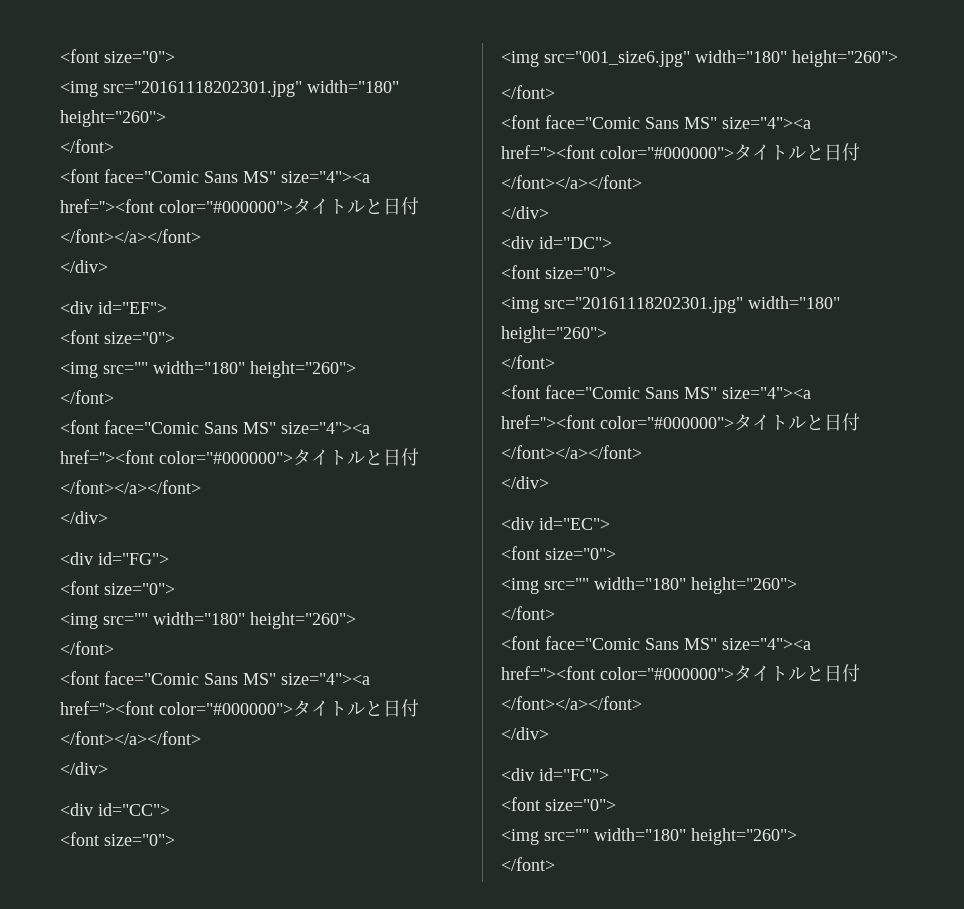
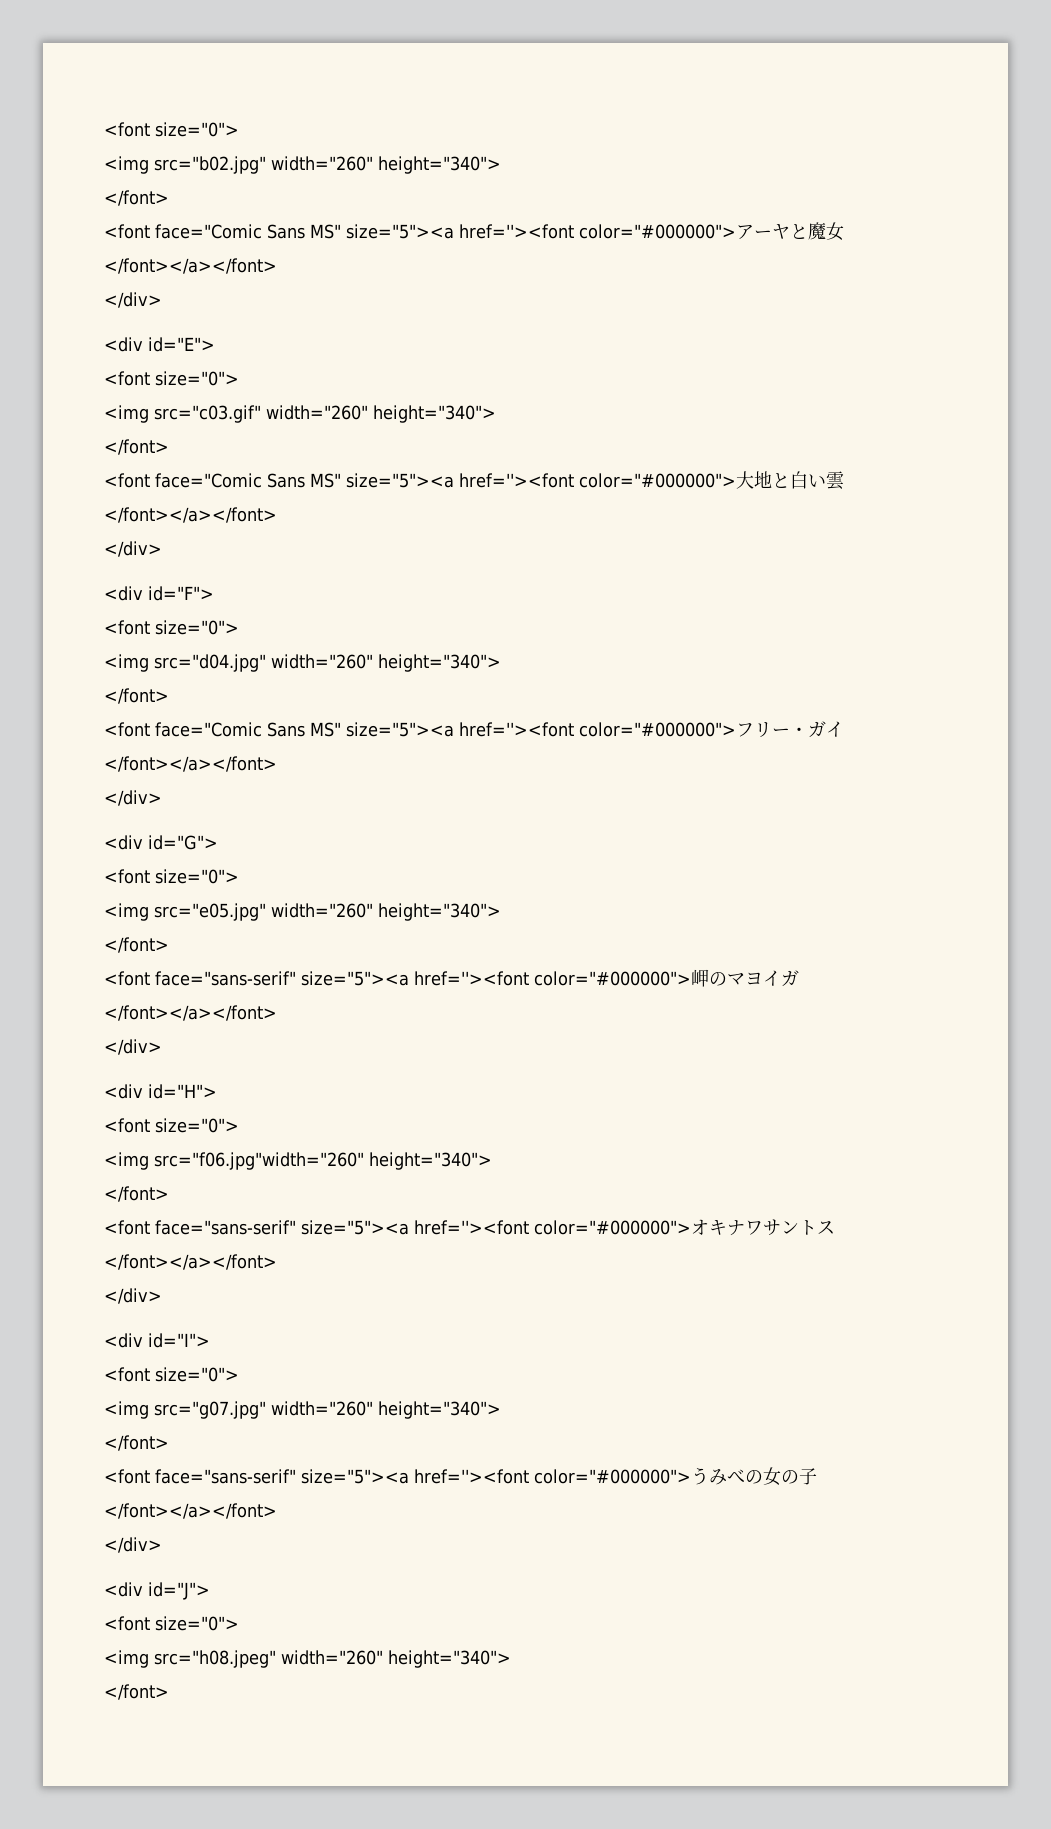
[60,49,175,63] [60,80,399,97] [60,110,166,127] [60,139,114,153] [60,169,370,183] [60,197,419,215] [60,229,201,243] [60,260,108,273] [60,301,167,314] [60,330,175,344] [60,361,356,378] [60,390,114,404] [60,420,370,434] [60,448,419,466] [60,480,201,494] [60,511,108,524] [60,552,169,565] [60,581,175,595] [60,612,356,629] [60,641,114,655] [60,671,370,685] [60,699,419,717] [60,731,201,745] [60,762,108,775] [60,803,170,816] [60,832,175,846] [501,50,898,67] [501,85,555,99] [501,115,811,129] [501,143,860,161] [501,175,642,189] [501,206,549,219] [501,236,612,249] [501,265,616,279] [501,296,840,313] [501,326,607,343] [501,355,555,369] [501,385,811,399] [501,413,860,431] [501,445,642,459] [501,476,549,489] [501,517,610,530] [501,546,616,560] [501,577,797,594] [501,606,555,620] [501,636,811,650] [501,664,860,682] [501,696,642,710] [501,727,549,740] [501,768,609,781] [501,797,616,811] [501,828,797,845] <font size="0"> // <img src="20161118202301.jpg" width="180" height="260"> // </font> // <font face="Comic Sans MS" size="4"><a href=''><font color="#000000">タイトルと日付</font></a></font> // </div> // <div id="EF"> // <font size="0"> // <img src="" width="180" height="260"> // </font> // <font face="Comic Sans MS" size="4"><a href=''><font color="#000000">タイトルと日付</font></a></font> // </div> // <div id="FG"> // <font size="0"> // <img src="" width="180" height="260"> // </font> // <font face="Comic Sans MS" size="4"><a href=''><font color="#000000">タイトルと日付</font></a></font> // </div> // <div id="CC"> // <font size="0"> // <img src="001_size6.jpg" width="180" height="260"> // </font> // <font face="Comic Sans MS" size="4"><a href=''><font color="#000000">タイトルと日付</font></a></font> // </div> // <div id="DC"> // <font size="0"> // <img src="20161118202301.jpg" width="180" height="260"> // </font> // <font face="Comic Sans MS" size="4"><a href=''><font color="#000000">タイトルと日付</font></a></font> // </div> // <div id="EC"> // <font size="0"> // <img src="" width="180" height="260"> // </font> // <font face="Comic Sans MS" size="4"><a href=''><font color="#000000">タイトルと日付</font></a></font> // </div> // <div id="FC"> // <font size="0"> // <img src="" width="180" height="260"> -> [104,122,239,137] [104,156,501,174] [104,190,169,206] [104,222,844,241] [104,258,277,274] [104,292,162,308] [104,337,215,352] [104,371,239,386] [104,405,496,423] [104,439,169,455] [104,471,844,490] [104,507,277,523] [104,541,162,557] [104,586,214,601] [104,620,239,635] [104,654,501,672] [104,688,169,704] [104,721,844,738] [104,756,277,772] [104,790,162,806] [104,835,218,850] [104,869,239,884] [104,903,501,921] [104,937,169,953] [104,969,799,987] [104,1005,277,1021] [104,1039,162,1055] [104,1084,217,1099] [104,1118,239,1133] [104,1152,492,1170] [104,1186,169,1202] [104,1219,835,1236] [104,1254,277,1270] [104,1288,162,1304] [104,1333,210,1348] [104,1367,239,1382] [104,1401,501,1419] [104,1435,169,1451] [104,1467,817,1486] [104,1503,277,1519] [104,1537,162,1553] [104,1582,210,1600] [104,1616,239,1631] [104,1650,511,1668] <font size="0"> // <img src="b02.jpg" width="260" height="340"> // </font> // <font face="Comic Sans MS" size="5"><a href=''><font color="#000000">アーヤと魔女</font></a></font> // </div> // <div id="E"> // <font size="0"> // <img src="c03.gif" width="260" height="340"> // </font> // <font face="Comic Sans MS" size="5"><a href=''><font color="#000000">大地と白い雲</font></a></font> // </div> // <div id="F"> // <font size="0"> // <img src="d04.jpg" width="260" height="340"> // </font> // <font face="Comic Sans MS" size="5"><a href=''><font color="#000000">フリー・ガイ</font></a></font> // </div> // <div id="G"> // <font size="0"> // <img src="e05.jpg" width="260" height="340"> // </font> // <font face="sans-serif" size="5"><a href=''><font color="#000000">岬のマヨイガ</font></a></font> // </div> // <div id="H"> // <font size="0"> // <img src="f06.jpg"width="260" height="340"> // </font> // <font face="sans-serif" size="5"><a href=''><font color="#000000">オキナワサントス</font></a></font> // </div> // <div id="I"> // <font size="0"> // <img src="g07.jpg" width="260" height="340"> // </font> // <font face="sans-serif" size="5"><a href=''><font color="#000000">うみべの女の子</font></a></font> // </div> // <div id="J"> // <font size="0"> // <img src="h08.jpeg" width="260" height="340">

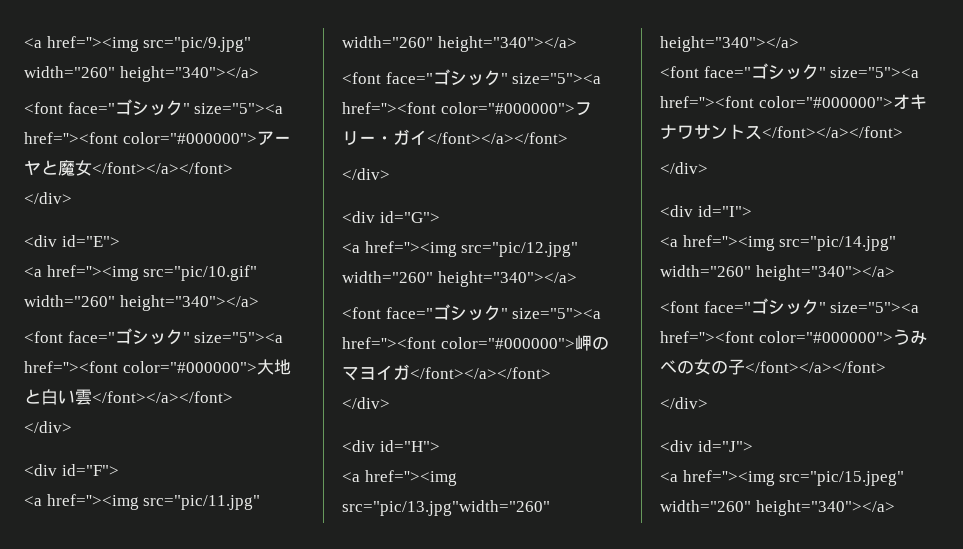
[104,122,239,137] [104,156,501,174] [104,190,169,206] [104,224,341,239] <font size="0"> // <img src="b02.jpg" width="260" height="340"> // </font> // <font face="Comic Sans MS" -> [24,36,252,52] [24,66,259,82] [24,99,190,116] <a href=''><img src="pic/9.jpg" width="260" height="340"></a> // <font face="ゴシック"
[104,371,239,386] [104,405,496,423] [104,439,169,455] [104,473,341,488] <font size="0"> // <img src="c03.gif" width="260" height="340"> // </font> // <font face="Comic Sans MS" -> [24,265,258,281] [24,295,259,311] [24,328,190,345] <a href=''><img src="pic/10.gif" width="260" height="340"></a> // <font face="ゴシック"
[104,620,239,635] [104,654,501,672] [104,688,169,704] [104,722,341,737] <font size="0"> // <img src="d04.jpg" width="260" height="340"> // </font> // <font face="Comic Sans MS" -> [24,494,261,510] [342,36,577,52] [342,69,508,86] <a href=''><img src="pic/11.jpg" width="260" height="340"></a> // <font face="ゴシック"
[104,869,239,884] [104,903,501,921] [104,937,169,953] [104,971,296,986] <font size="0"> // <img src="e05.jpg" width="260" height="340"> // </font> // <font face="sans-serif" -> [342,241,579,257] [342,271,577,287] [342,304,508,321] <a href=''><img src="pic/12.jpg" width="260" height="340"></a> // <font face="ゴシック"
[104,1118,239,1133] [104,1152,492,1170] [104,1186,169,1202] [104,1220,296,1235] <font size="0"> // <img src="f06.jpg"width="260" height="340"> // </font> // <font face="sans-serif" -> [342,470,457,486] [342,500,550,516] [660,36,799,52] [660,63,826,80] <a href=''><img src="pic/13.jpg"width="260" height="340"></a> // <font face="ゴシック"
[104,1367,239,1382] [104,1401,501,1419] [104,1435,169,1451] [104,1469,296,1484] <font size="0"> // <img src="g07.jpg" width="260" height="340"> // </font> // <font face="sans-serif" -> [660,235,897,251] [660,265,895,281] [660,298,826,315] <a href=''><img src="pic/14.jpg" width="260" height="340"></a> // <font face="ゴシック"
[104,1616,239,1631] [104,1650,511,1668] [104,1684,169,1700] <font size="0"> // <img src="h08.jpeg" width="260" height="340"> // </font> -> [660,470,905,486] [660,500,895,516] <a href=''><img src="pic/15.jpeg" width="260" height="340"></a>

